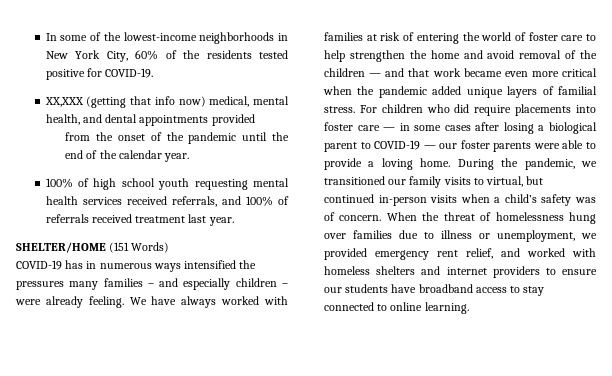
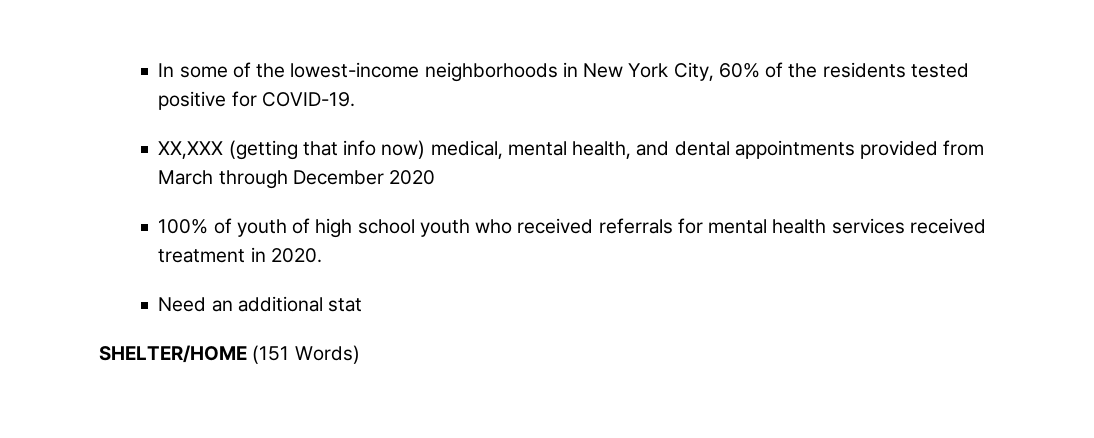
[65,132,289,144] [65,150,190,162] [45,178,90,188] // from the onset of the pandemic until the end of the calendar year. // 100% of -> [943,140,985,156] [158,170,436,189] [158,218,311,237] from March through December 2020 // 100% of youth of
[194,178,289,190] [45,196,289,207] [45,214,234,226] [16,242,170,253] [16,260,257,272] [16,278,288,290] [15,296,288,308] [324,32,596,44] [324,50,597,62] [324,68,597,77] [323,86,597,98] [324,104,596,116] [324,122,597,134] [324,140,596,152] [324,158,597,170] [324,176,544,188] [324,194,596,206] [324,212,596,224] [324,230,597,242] [324,248,596,260] [324,266,597,278] [324,284,545,296] [324,302,469,314] requesting mental health services received referrals, and 100% of referrals received treatment last year. // SHELTER/HOME (151 Words) // COVID-19 has in numerous ways intensified the pressures many families – and especially children – were already feeling. We have always worked with families at risk of entering the world of foster care to help strengthen the home and avoid removal of the children — and that work became even more critical when the pandemic added unique layers of familial stress. For children who did require placements into foster care — in some cases after losing a biological parent to COVID-19 — our foster parents were able to provide a loving home. During the pandemic, we transitioned our family visits to virtual, but continued in-person visits when a child’s safety was of concern. When the threat of homelessness hung over families due to illness or unemployment, we provided emergency rent relief, and worked with homeless shelters and internet providers to ensure our students have broadband access to stay connected to online learning. -> [475,218,986,234] [158,247,322,263] [158,296,363,312] [99,345,360,364] who received referrals for mental health services received treatment in 2020. // Need an additional stat // SHELTER/HOME (151 Words)

